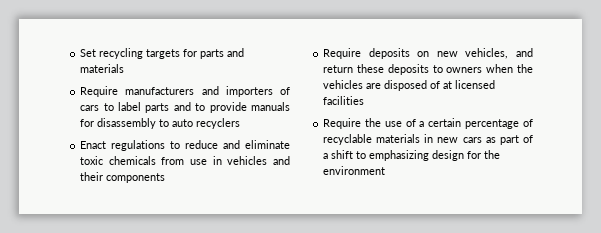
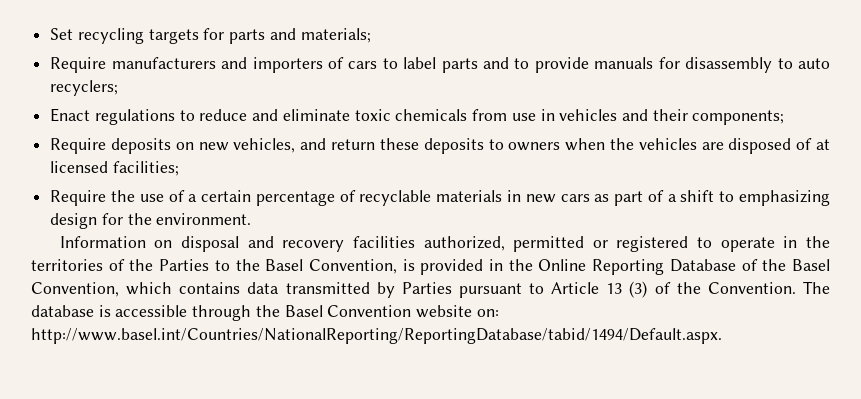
[80,64,125,73] materials -> [300,28,371,43] materials;
[196,118,241,129] recyclers -> [50,80,119,96] recyclers;
[106,173,166,183] components -> [692,110,785,125] components;
[323,96,365,105] facilities -> [112,161,179,176] facilities;
[323,166,386,175] environment -> [156,213,252,225] [59,236,830,252] [31,259,830,275] [31,281,830,298] [31,305,499,321] [31,328,722,344] environment. // Information on disposal and recovery facilities authorized, permitted or registered to operate in the territories of the Parties to the Basel Convention, is provided in the Online Reporting Database of the Basel Convention, which contains data transmitted by Parties pursuant to Article 13 (3) of the Convention. The database is accessible through the Basel Convention website on: http://www.basel.int/Countries/NationalReporting/ReportingDatabase/tabid/1494/Default.aspx.

